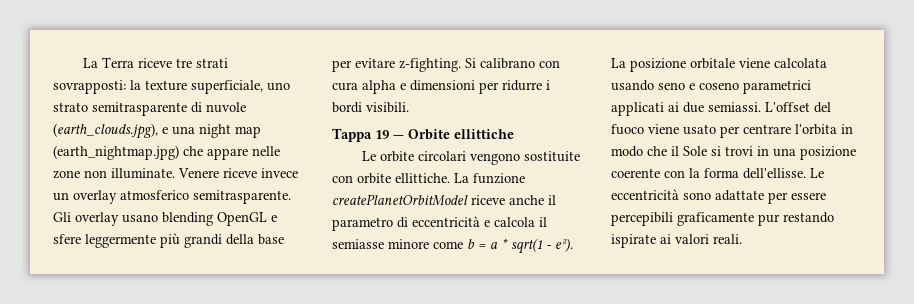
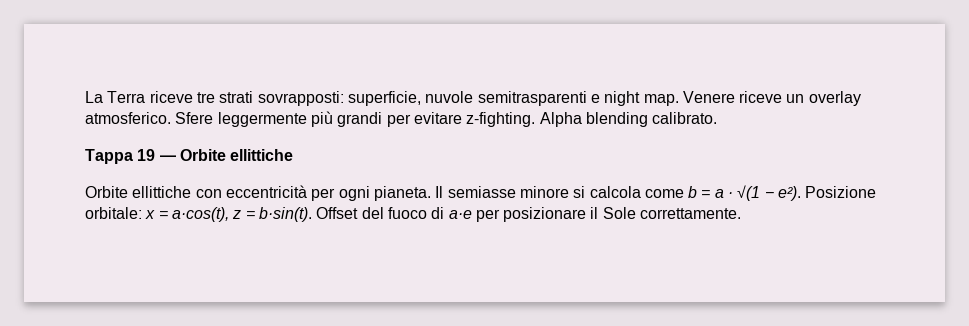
[130,80,290,94] [53,102,246,116] [53,123,261,139] [53,145,280,160] [53,168,175,179] la texture superficiale, uno strato semitrasparente di nuvole (earth_clouds.jpg), e una night map (earth_nightmap.jpg) che appare nelle zone non illuminate. -> [347,91,679,106] superficie, nuvole semitrasparenti e night map.
[261,168,298,178] invece -> (783, 97) none
[120,190,291,204] [53,212,277,226] [53,234,81,244] atmosferico semitrasparente. Gli overlay usano blending OpenGL e sfere -> [85,112,214,124] atmosferico. Sfere
[226,234,284,245] della base -> (383, 119) none
[465,58,560,69] [332,80,550,94] [332,102,409,113] Si calibrano con cura alpha e dimensioni per ridurre i bordi visibili. -> [539,112,718,127] Alpha blending calibrato.
[362,151,581,165] [332,173,525,184] [332,194,556,206] [332,216,547,231] [332,238,573,254] [611,58,827,72] [611,80,811,94] [611,102,831,116] [611,124,853,138] [611,146,856,160] [611,168,824,179] [611,189,826,204] [611,212,834,226] [611,234,742,248] Le orbite circolari vengono sostituite con orbite ellittiche. La funzione createPlanetOrbitModel riceve anche il parametro di eccentricità e calcola il semiasse minore come b = a * sqrt(1 - e²). La posizione orbitale viene calcolata usando seno e coseno parametrici applicati ai due semiassi. L'offset del fuoco viene usato per centrare l'orbita in modo che il Sole si trovi in una posizione coerente con la forma dell'ellisse. Le eccentricità sono adattate per essere percepibili graficamente pur restando ispirate ai valori reali. -> [85,185,877,201] [85,207,742,222] Orbite ellittiche con eccentricità per ogni pianeta. Il semiasse minore si calcola come b = a · √(1 − e²). Posizione orbitale: x = a·cos(t), z = b·sin(t). Offset del fuoco di a·e per posizionare il Sole correttamente.

